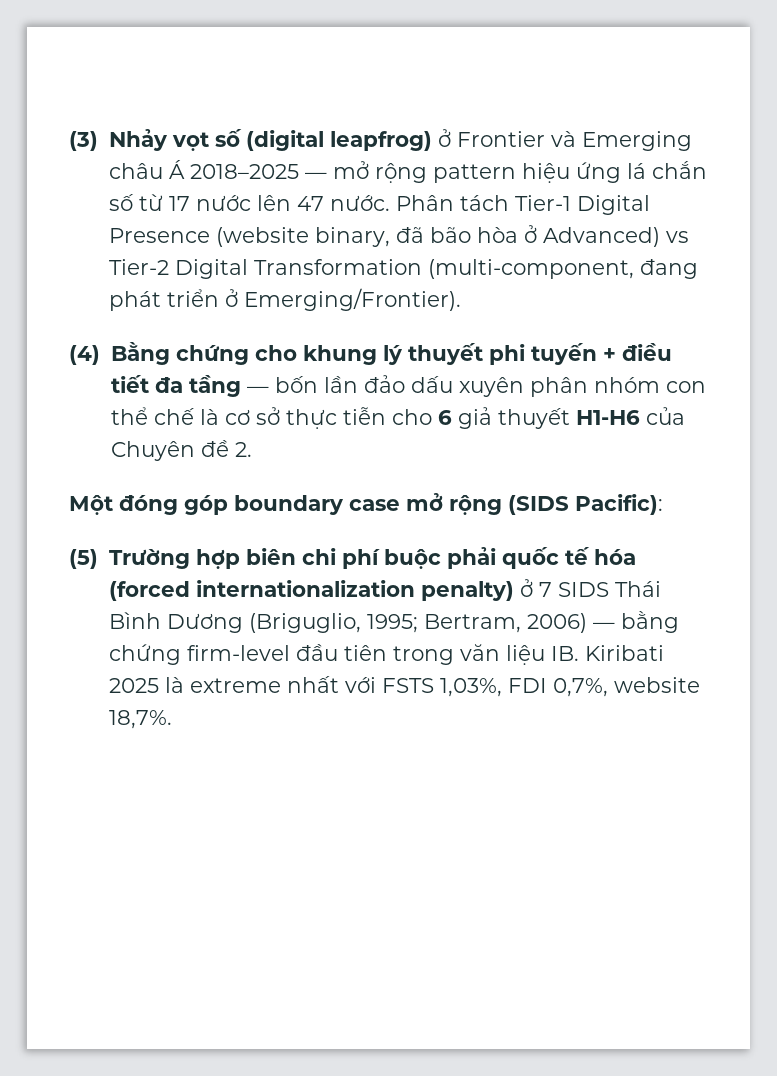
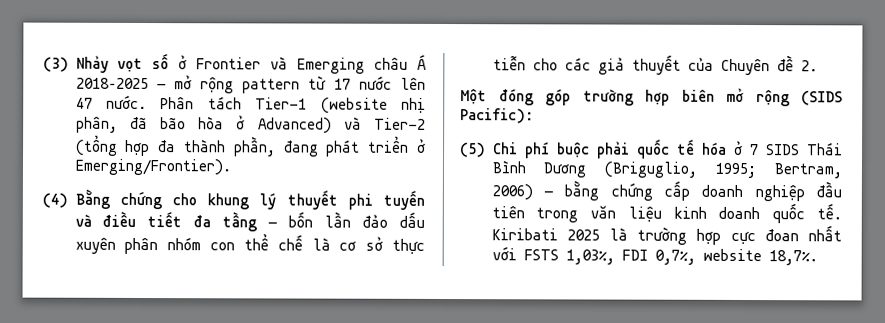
[245,130,432,151] (digital leapfrog) -> (170, 61) none
[521,161,707,183] [108,194,134,211] hiệu ứng lá chắn số -> (301, 86) none
[576,195,650,215] [108,227,390,247] Digital Presence (website binary, -> [320,97,426,114] [75,116,118,133] (website nhị phân,
[665,231,689,243] [108,259,634,279] vs Tier-2 Digital Transformation (multi-component, -> [343,116,427,130] [75,134,276,157] và Tier-2 (tổng hợp đa thành phần,
[602,348,616,361] + -> [74,213,92,227] và
[437,410,452,425] 6 -> [564,57,591,71] các
[575,410,640,425] H1-H6 -> (681, 64) none
[234,495,400,515] boundary case -> [582,89,715,106] trường hợp biên
[108,548,336,569] Trường hợp biên chi -> [492,142,518,155] Chi
[108,580,514,601] (forced internationalization penalty) -> (727, 148) none
[186,645,290,661] firm-level -> [663,180,805,202] cấp doanh nghiệp
[550,645,664,661] [108,677,281,693] IB. Kiribati 2025 là extreme -> [673,203,842,224] [491,226,799,245] kinh doanh quốc tế. Kiribati 2025 là trường hợp cực đoan

